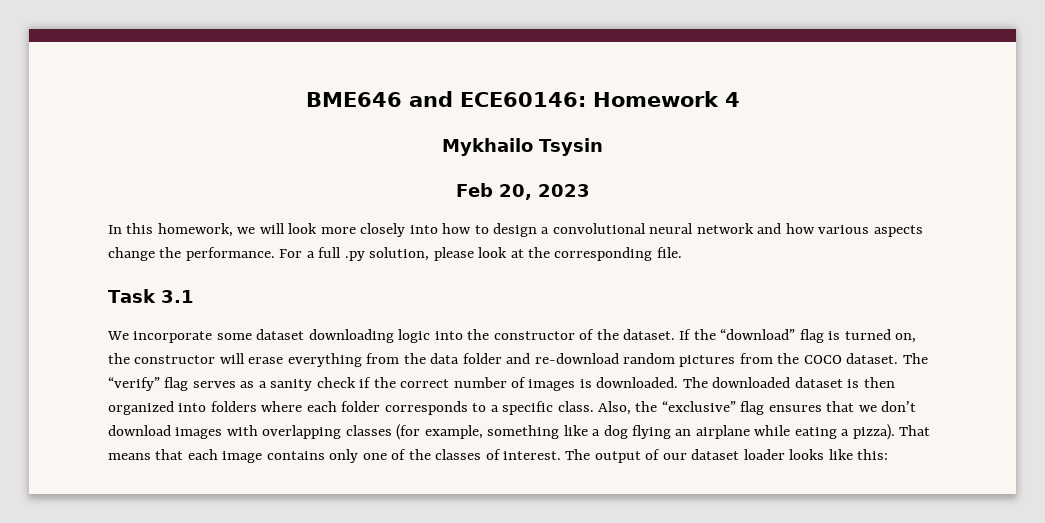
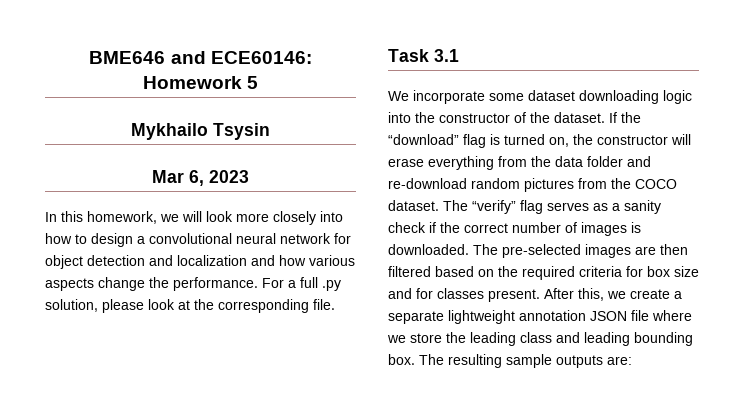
[724,92,740,107] 4 -> [247,76,259,89] 5
[455,183,532,200] Feb 20, -> [152,170,204,186] Mar 6,
(754, 228) none -> [334,233,351,244] [45,255,247,269] for object detection and localization
[712,377,895,388] [108,401,917,415] [108,424,931,440] [108,449,889,463] downloaded dataset is then organized into folders where each folder corresponds to a specific class. Also, the “exclusive” flag ensures that we don’t download images with overlapping classes (for example, something like a dog flying an airplane while eating a pizza). That means that each image contains only one of the classes of interest. The output of our dataset loader looks like this: -> [502,244,688,258] [388,266,699,280] [388,288,682,302] [388,310,692,324] [387,332,693,346] [388,354,632,368] pre-selected images are then filtered based on the required criteria for box size and for classes present. After this, we create a separate lightweight annotation JSON file where we store the leading class and leading bounding box. The resulting sample outputs are:

